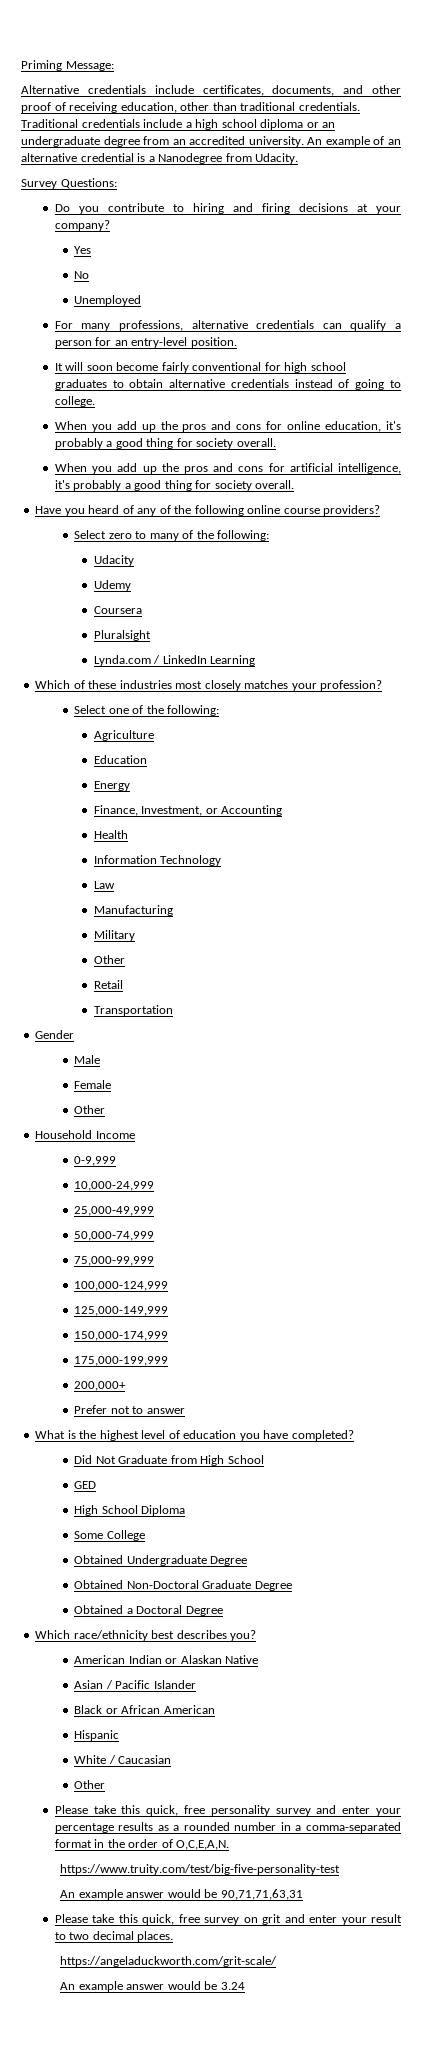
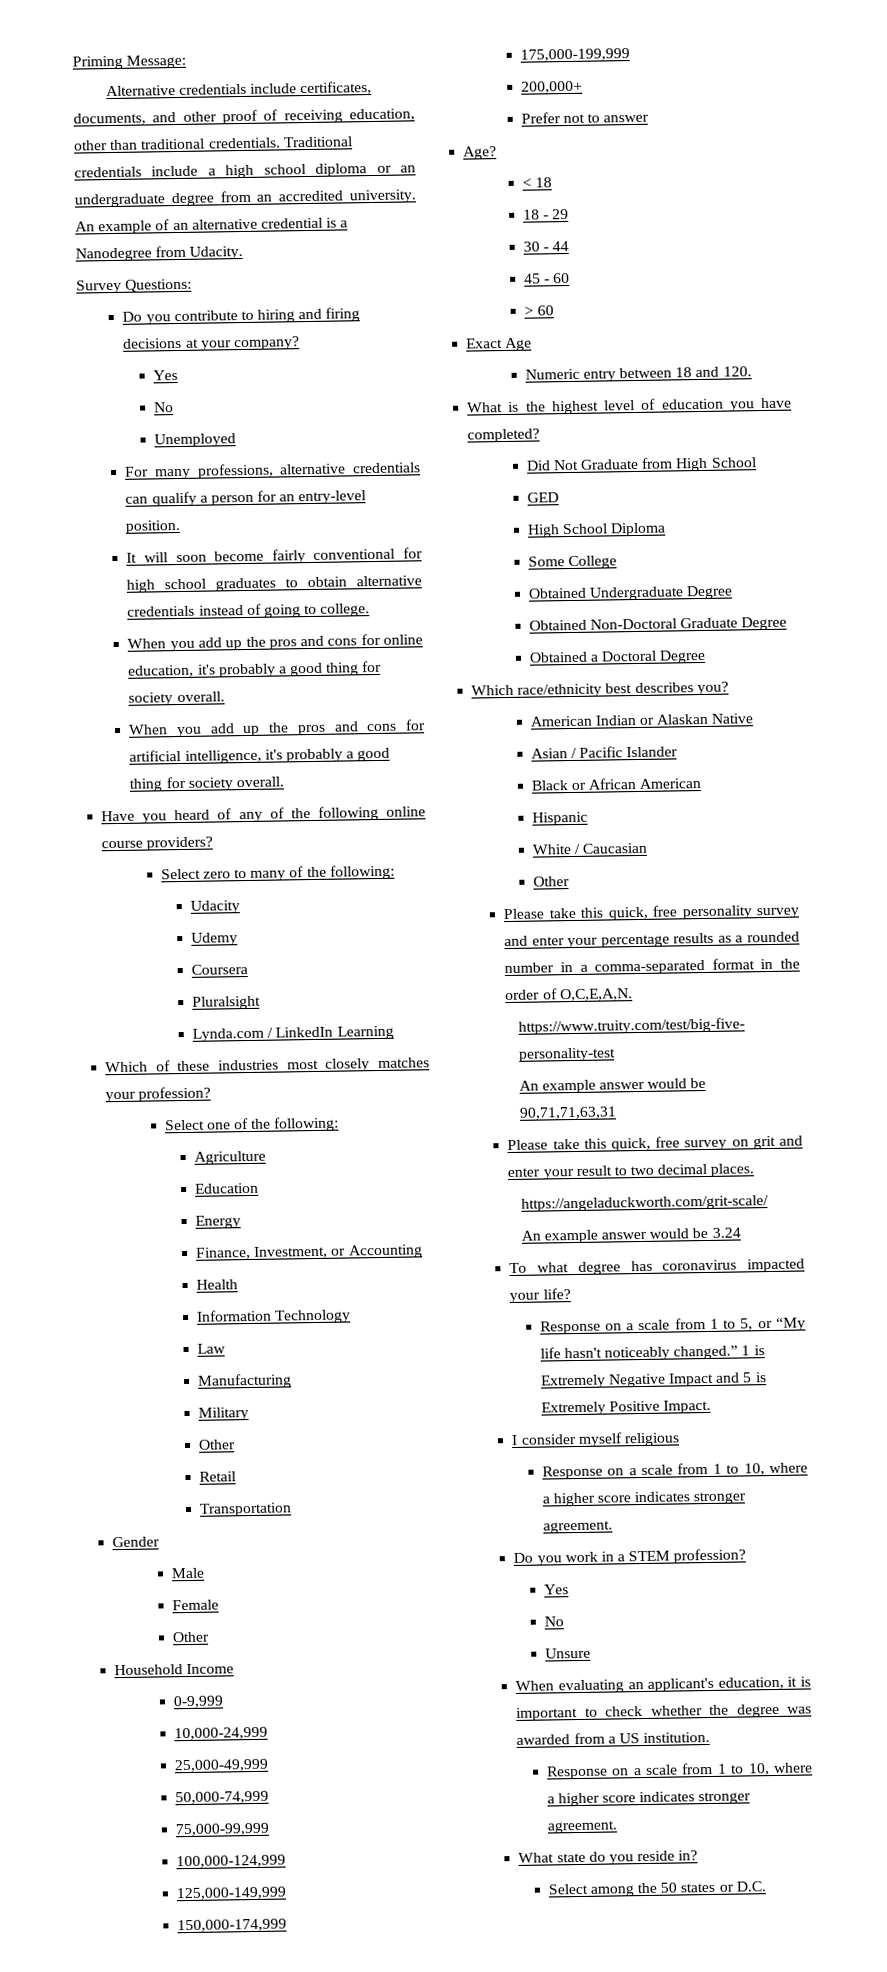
(185, 1411) none -> [463,146,498,160] [521,177,552,188] [522,208,570,220] [522,240,570,252] [523,272,571,284] [523,305,554,316] [466,337,533,351] [524,366,752,382] // Age? // < 18 // 18 - 29 // 30 - 44 // 45 - 60 // > 60 // Exact Age // Numeric entry between 18 and 120.
(245, 1986) none -> [509,1258,805,1275] [509,1288,571,1304] [539,1317,806,1335] [539,1345,765,1361] [539,1372,767,1389] [540,1399,712,1416] [511,1432,680,1447] [541,1462,808,1480] [541,1491,747,1507] [542,1520,613,1534] [513,1548,747,1566] [543,1584,569,1595] [543,1616,564,1627] [544,1647,591,1659] [515,1676,811,1694] [516,1703,812,1721] [516,1731,711,1745] [545,1762,813,1780] [546,1791,752,1807] [546,1820,618,1834] [518,1850,699,1865] [547,1881,766,1897] // To what degree has coronavirus impacted your life? // Response on a scale from 1 to 5, or “My life hasn't noticeably changed.” 1 is Extremely Negative Impact and 5 is Extremely Positive Impact. // I consider myself religious // Response on a scale from 1 to 10, where a higher score indicates stronger agreement. // Do you work in a STEM profession? // Yes // No // Unsure // When evaluating an applicant's education, it is important to check whether the degree was awarded from a US institution. // Response on a scale from 1 to 10, where a higher score indicates stronger agreement. // What state do you reside in? // Select among the 50 states or D.C.

